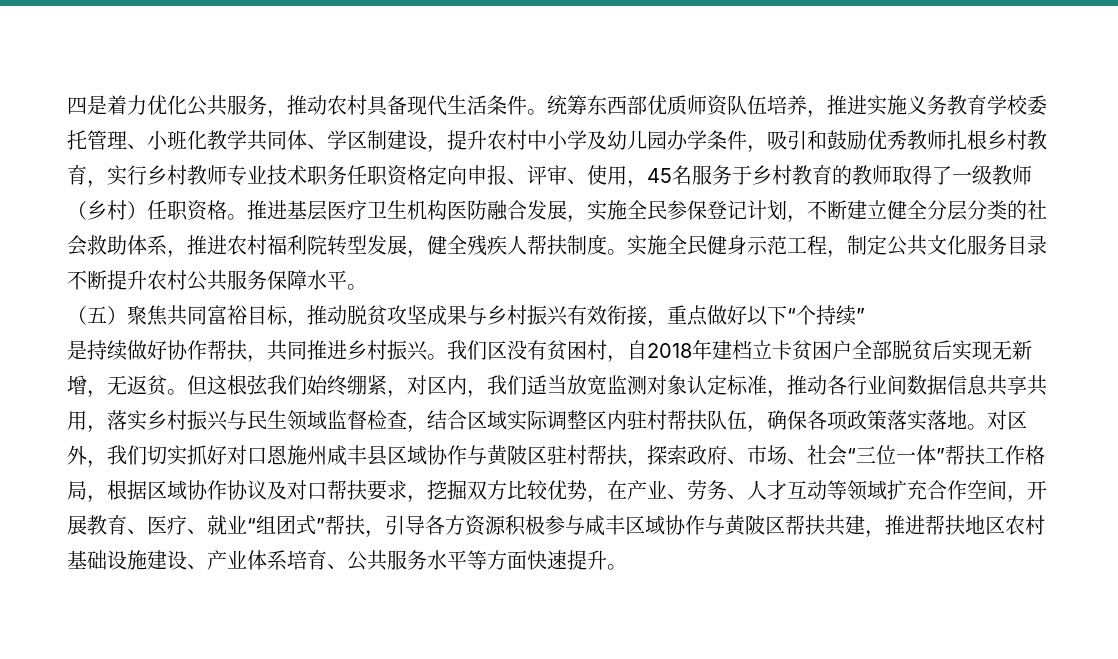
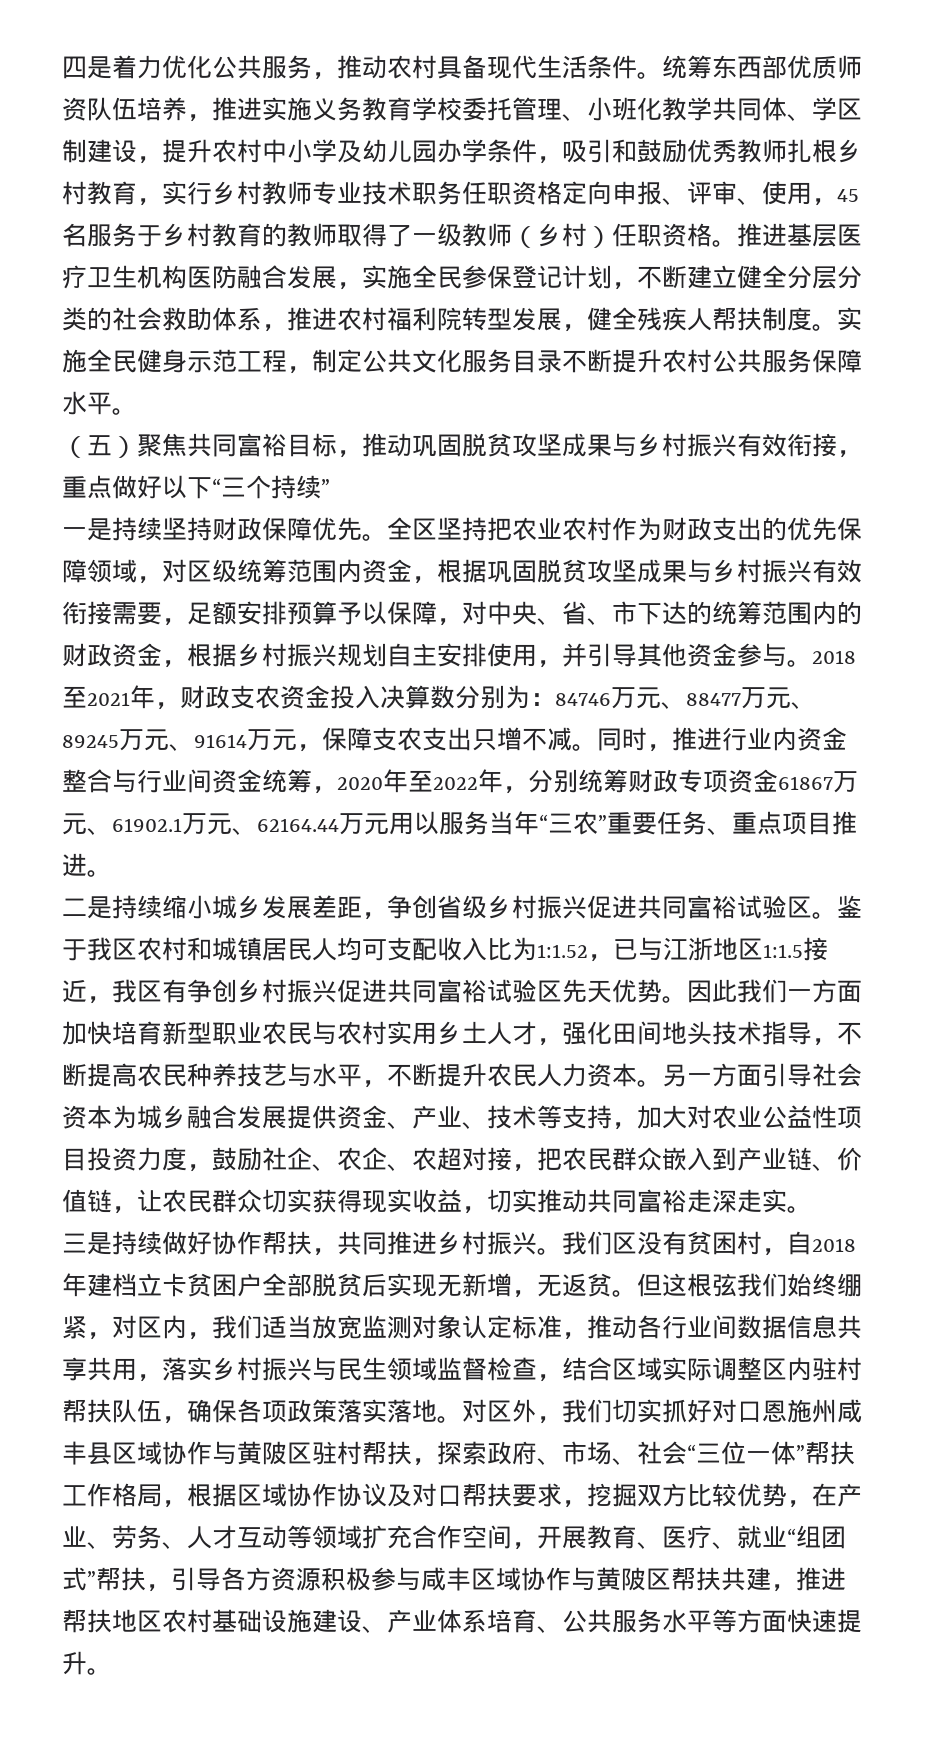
(347, 315) none -> [412,434,462,457] 巩固
(796, 315) none -> [221,477,246,497] 三
(865, 315) none -> [62,517,862,541] [62,559,862,584] [62,601,862,626] [62,643,856,668] [62,685,816,710] [62,727,847,752] [62,769,858,794] [62,811,857,835] [62,853,112,877] [62,895,862,920] [62,937,828,962] [62,979,862,1004] [62,1021,862,1046] [62,1063,862,1088] [62,1105,862,1130] [62,1147,862,1172] [62,1189,812,1214] [62,1233,87,1253] 一是持续坚持财政保障优先。全区坚持把农业农村作为财政支出的优先保障领域，对区级统筹范围内资金，根据巩固脱贫攻坚成果与乡村振兴有效衔接需要，足额安排预算予以保障，对中央、省、市下达的统筹范围内的财政资金，根据乡村振兴规划自主安排使用，并引导其他资金参与。2018至2021年，财政支农资金投入决算数分别为：84746万元、88477万元、89245万元、91614万元，保障支农支出只增不减。同时，推进行业内资金整合与行业间资金统筹，2020年至2022年，分别统筹财政专项资金61867万元、61902.1万元、62164.44万元用以服务当年“三农”重要任务、重点项目推进。 // 二是持续缩小城乡发展差距，争创省级乡村振兴促进共同富裕试验区。鉴于我区农村和城镇居民人均可支配收入比为1:1.52，已与江浙地区1:1.5接近，我区有争创乡村振兴促进共同富裕试验区先天优势。因此我们一方面加快培育新型职业农民与农村实用乡土人才，强化田间地头技术指导，不断提高农民种养技艺与水平，不断提升农民人力资本。另一方面引导社会资本为城乡融合发展提供资金、产业、技术等支持，加大对农业公益性项目投资力度，鼓励社企、农企、农超对接，把农民群众嵌入到产业链、价值链，让农民群众切实获得现实收益，切实推动共同富裕走深走实。 // 三

